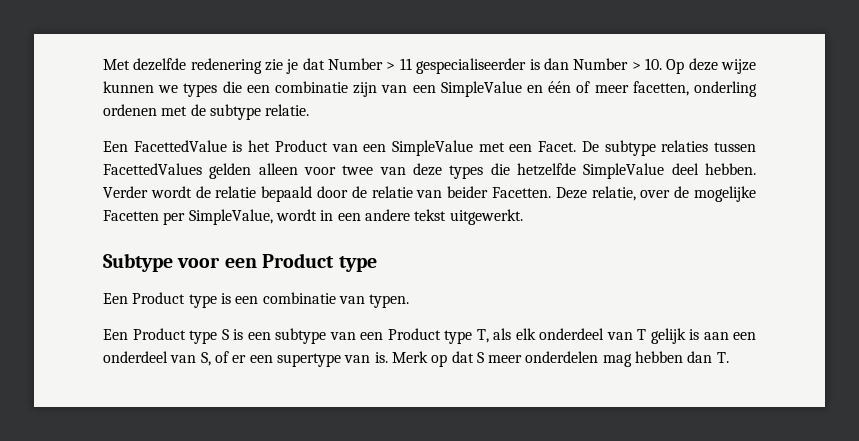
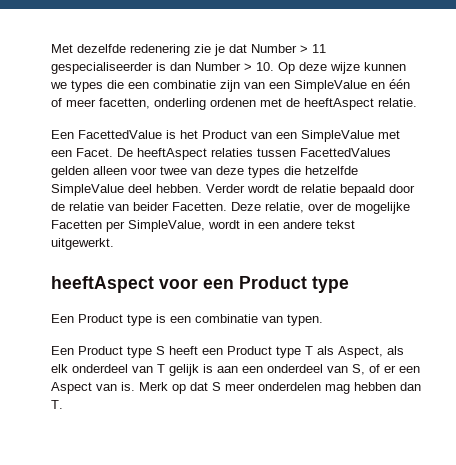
[209,104,261,120] subtype -> [304,98,374,110] heeftAspect
[604,140,656,156] subtype -> [137,148,207,160] heeftAspect
[103,253,173,272] Subtype -> [51,276,154,293] heeftAspect
[233,328,489,344] is een subtype van een Product type T, -> [169,346,383,358] heeft een Product type T als Aspect,
[276,353,341,367] supertype -> [51,382,92,394] Aspect

